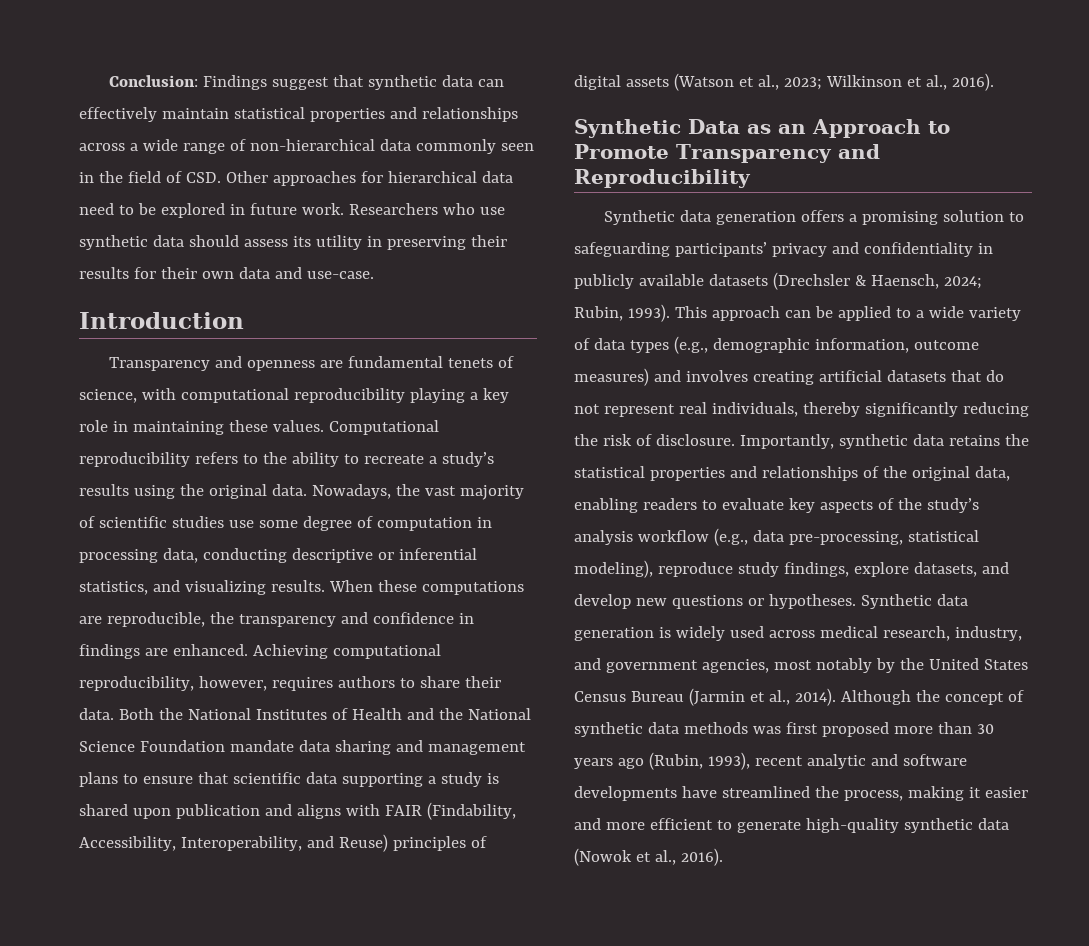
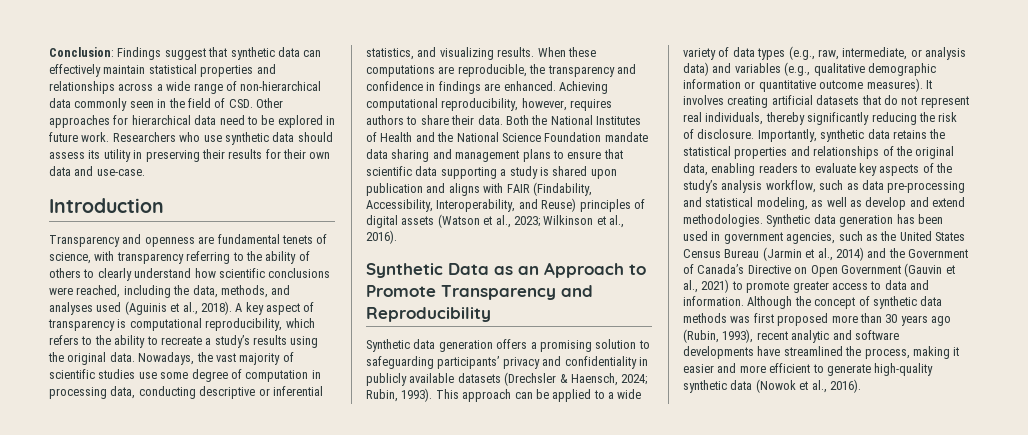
[180,388,509,403] [79,420,439,435] [79,452,190,467] computational reproducibility playing a key role in maintaining these values. Computational reproducibility -> [116,251,310,264] [49,268,331,281] [49,285,291,298] [49,301,315,315] [48,318,315,331] transparency referring to the ability of others to clearly understand how scientific conclusions were reached, including the data, methods, and analyses used (Aguinis et al., 2018). A key aspect of transparency is computational reproducibility, which
[712,338,979,353] [574,368,681,386] demographic information, outcome measures) and -> [817,47,966,60] [683,62,936,76] [683,78,932,92] raw, intermediate, or analysis data) and variables (e.g., qualitative demographic information or quantitative outcome measures). It
[637,528,979,546] [574,560,1009,578] [574,594,968,609] [574,626,1022,641] [574,658,895,673] workflow (e.g., data pre-processing, statistical modeling), reproduce study findings, explore datasets, and develop new questions or hypotheses. Synthetic data generation is widely used across medical research, industry, and government agencies, most notably by -> [765,180,966,193] [683,197,965,210] [683,214,943,227] [683,231,878,244] workflow, such as data pre-processing and statistical modeling, as well as develop and extend methodologies. Synthetic data generation has been used in government agencies, such as
[794,688,836,706] 2014). -> [835,247,968,261] [683,263,955,277] [683,279,929,293] [683,296,744,306] 2014) and the Government of Canada’s Directive on Open Government (Gauvin et al., 2021) to promote greater access to data and information.

